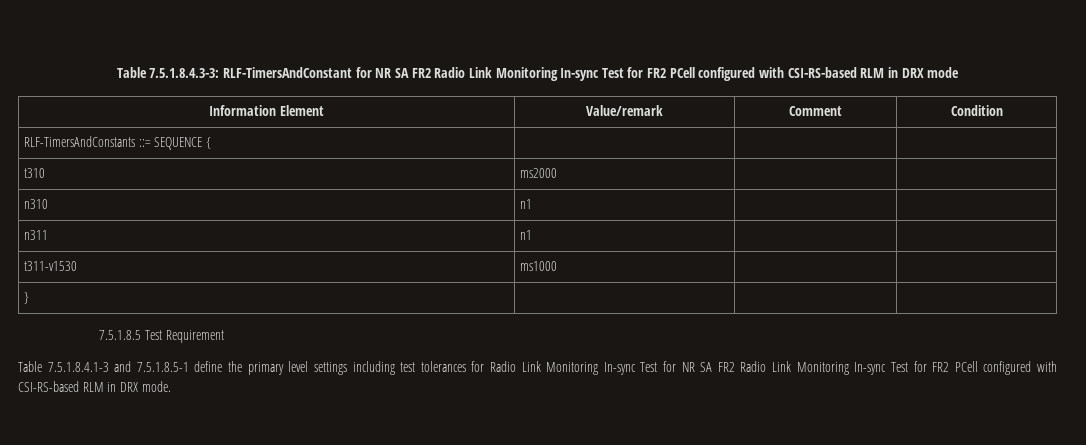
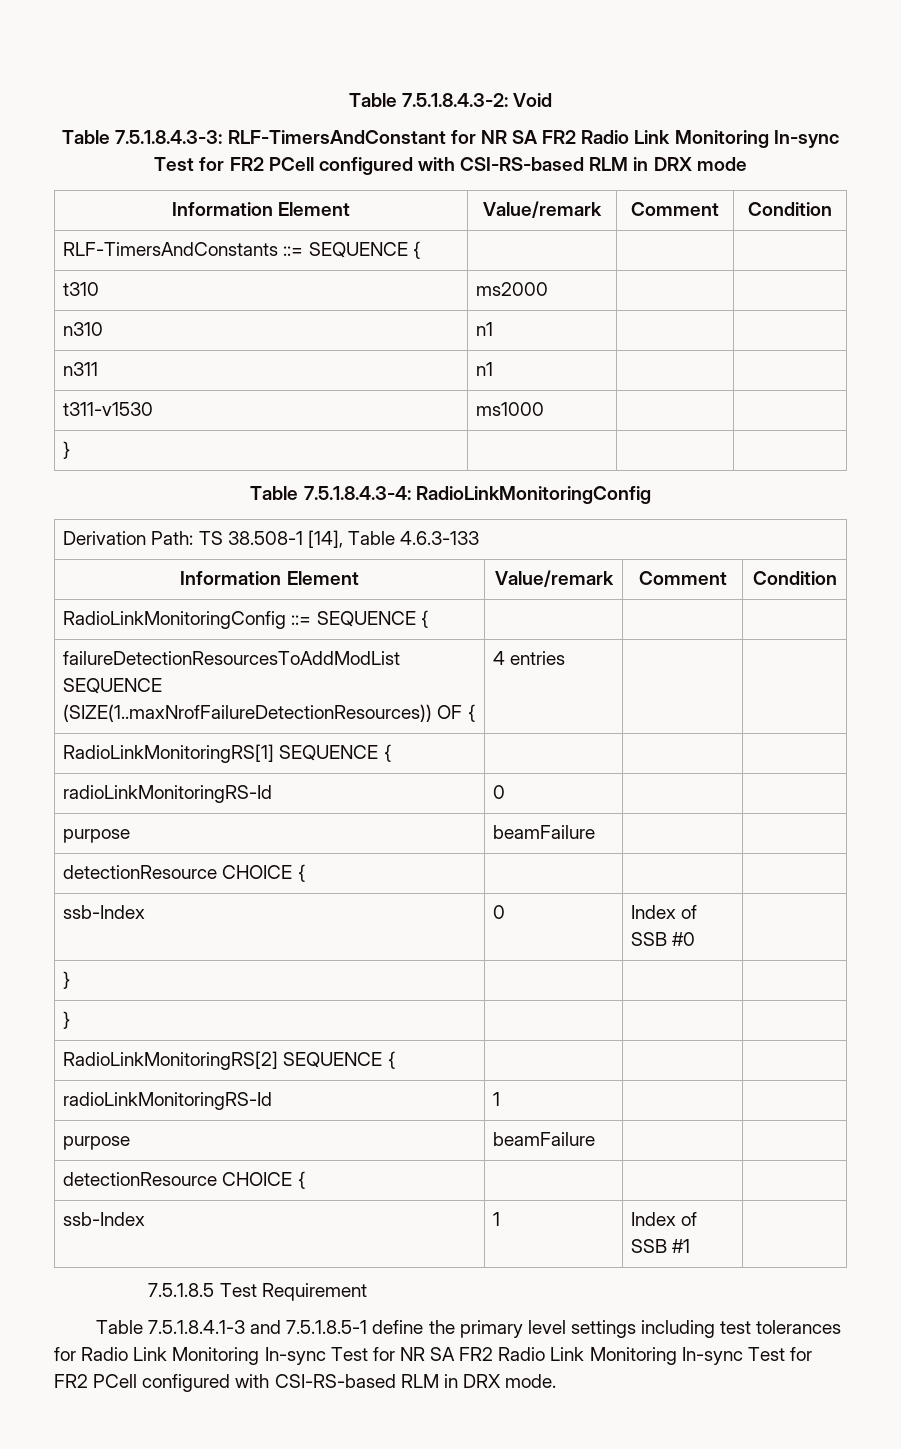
[116,67,147,78] Table -> [348,93,553,107] [62,130,111,144] Table 7.5.1.8.4.3-2: Void // Table
(30, 298) none -> [250,486,651,504] [63,530,480,548] [180,571,359,585] [494,570,614,587] [638,571,727,585] [752,571,837,585] [63,610,428,629] [63,651,401,665] [63,678,163,694] [63,704,475,722] [493,651,566,665] [63,744,391,763] [63,785,273,803] [493,785,506,799] [63,829,131,843] [493,825,596,839] [63,864,305,882] [63,905,146,919] [493,905,506,919] [631,905,698,919] [631,932,696,946] [63,971,71,989] [63,1011,71,1029] [63,1051,395,1070] [63,1092,273,1110] [493,1092,501,1106] [63,1136,131,1150] [493,1132,596,1146] [63,1171,305,1189] [63,1212,146,1226] [493,1212,501,1226] [631,1212,698,1226] [631,1239,691,1253] // Table 7.5.1.8.4.3-4: RadioLinkMonitoringConfig // Derivation Path: TS 38.508-1 [14], Table 4.6.3-133 // Information Element | Value/remark | Comment | Condition // RadioLinkMonitoringConfig ::= SEQUENCE { | | | // failureDetectionResourcesToAddModList SEQUENCE (SIZE(1..maxNrofFailureDetectionResources)) OF { | 4 entries | | // RadioLinkMonitoringRS[1] SEQUENCE { | | | // radioLinkMonitoringRS-Id | 0 | | // purpose | beamFailure | | // detectionResource CHOICE { | | | // ssb-Index | 0 | Index of SSB #0 | // } | | | // } | | | // RadioLinkMonitoringRS[2] SEQUENCE { | | | // radioLinkMonitoringRS-Id | 1 | | // purpose | beamFailure | | // detectionResource CHOICE { | | | // ssb-Index | 1 | Index of SSB #1 |

